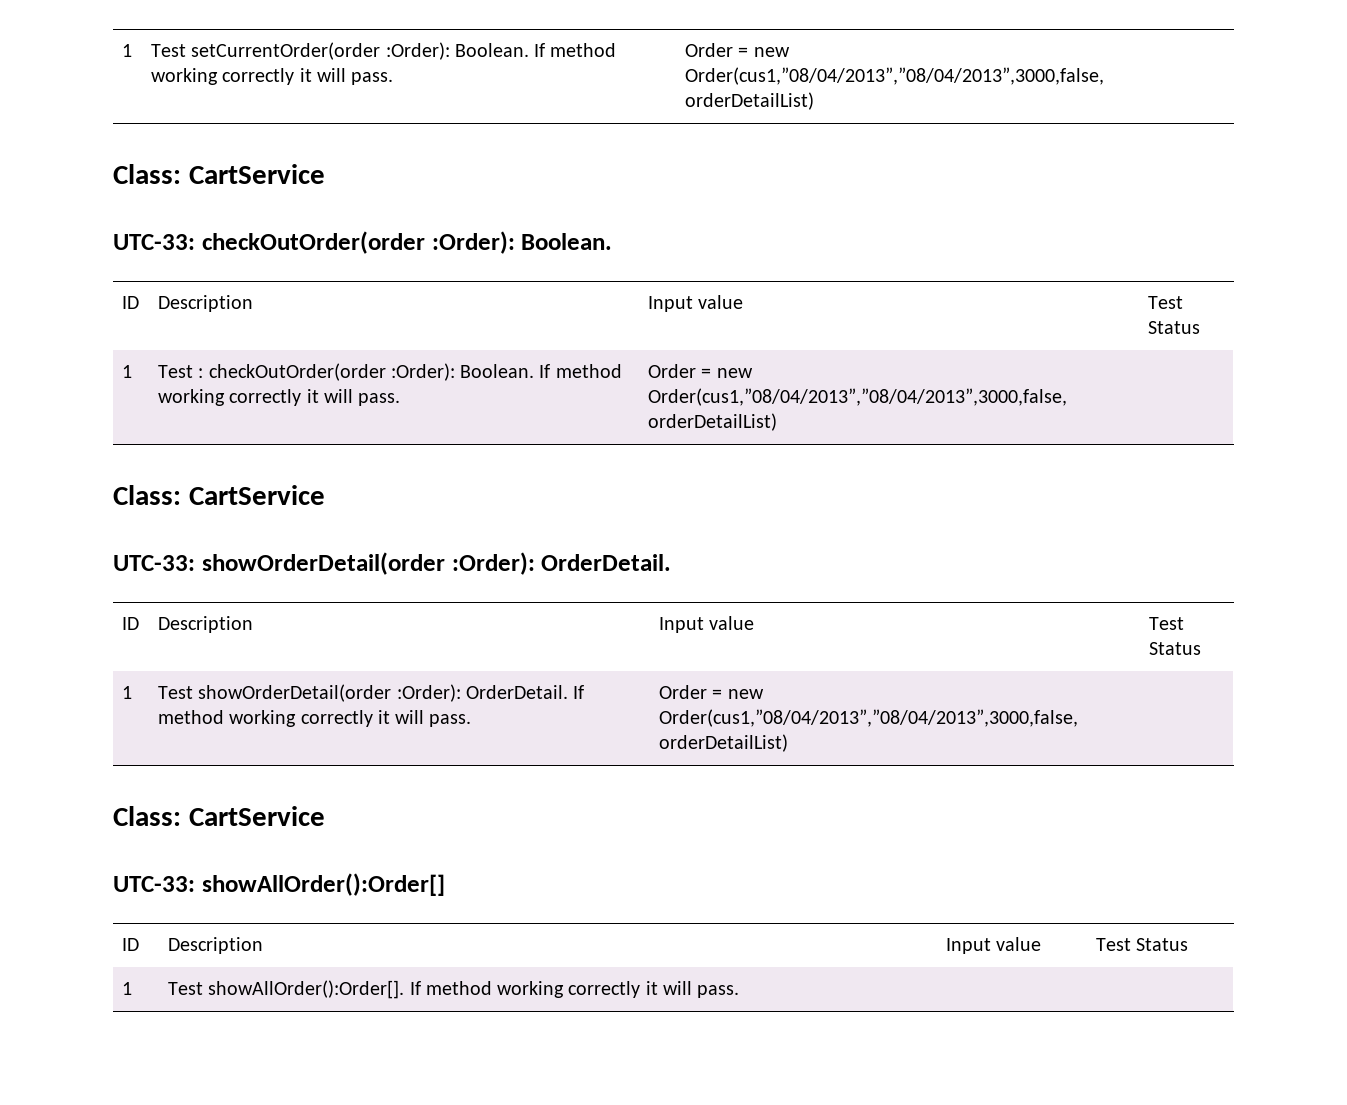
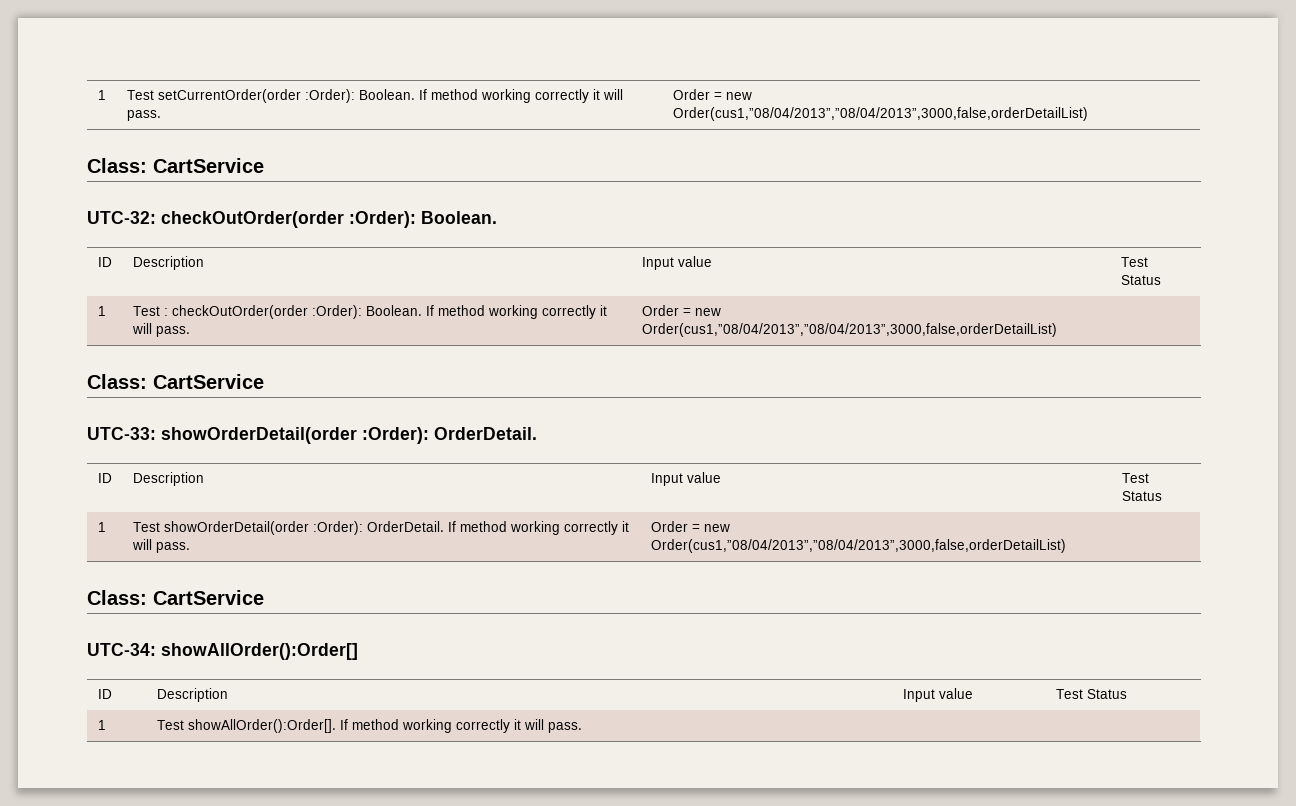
[113,234,195,250] UTC-33: -> [87,211,156,224] UTC-32:
[113,876,195,892] UTC-33: -> [87,643,156,656] UTC-34:

